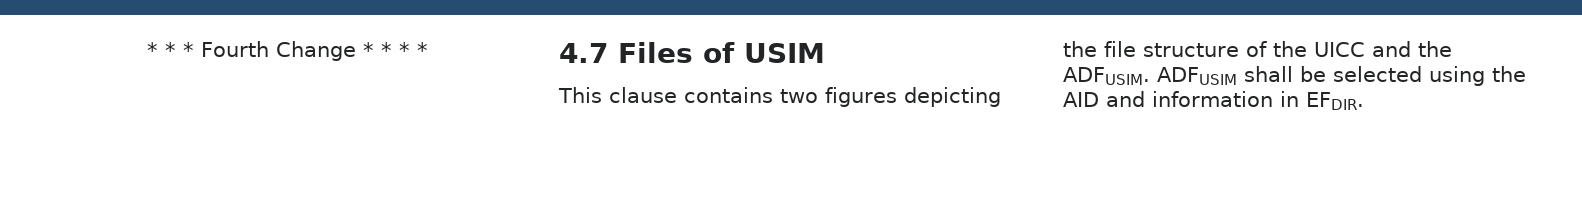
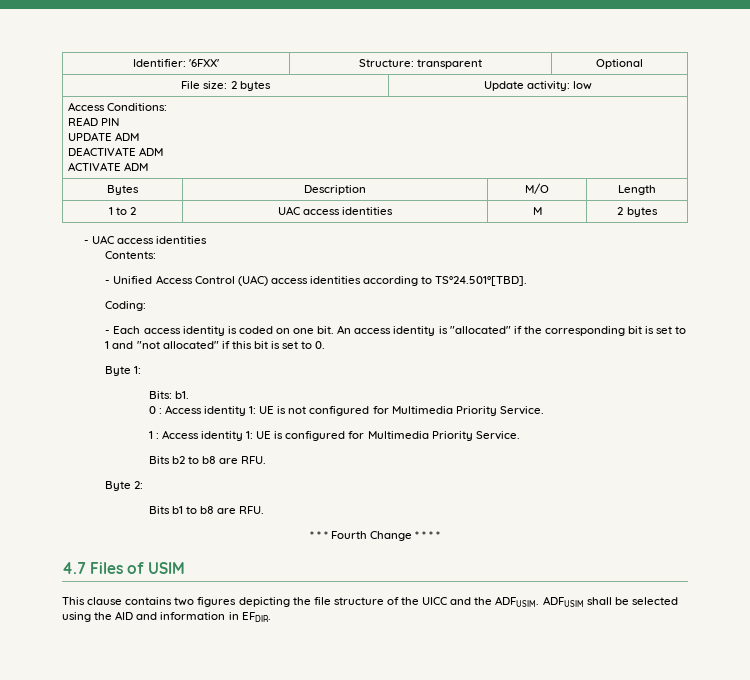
(146, 49) none -> [132,59,220,67] [358,59,483,69] [596,59,643,69] [181,81,271,91] [483,81,593,91] [67,102,167,111] [67,117,119,126] [67,132,139,141] [67,147,163,156] [67,162,148,171] [107,185,139,195] [304,185,366,195] [525,183,549,194] [618,185,656,195] [108,207,137,215] [277,206,394,215] [532,207,542,215] [617,207,658,217] [83,235,207,244] [105,251,157,259] [105,275,528,286] [105,301,147,311] [105,325,687,336] [105,341,326,349] [105,366,142,376] [148,391,189,399] [148,405,544,416] [148,430,520,441] [148,456,267,464] [105,481,144,491] [148,506,265,514] Identifier: '6FXX' | Structure: transparent | Optional // File size: 2 bytes | Update activity: low // Access Conditions: // READ PIN // UPDATE ADM // DEACTIVATE ADM // ACTIVATE ADM // Bytes | Description | M/O | Length // 1 to 2 | UAC access identities | M | 2 bytes // - UAC access identities // Contents: // - Unified Access Control (UAC) access identities according to TS°24.501°[TBD]. // Coding: // - Each access identity is coded on one bit. An access identity is "allocated" if the corresponding bit is set to 1 and "not allocated" if this bit is set to 0. // Byte 1: // Bits: b1. // 0 : Access identity 1: UE is not configured for Multimedia Priority Service. // 1 : Access identity 1: UE is configured for Multimedia Priority Service. // Bits b2 to b8 are RFU. // Byte 2: // Bits b1 to b8 are RFU. //

